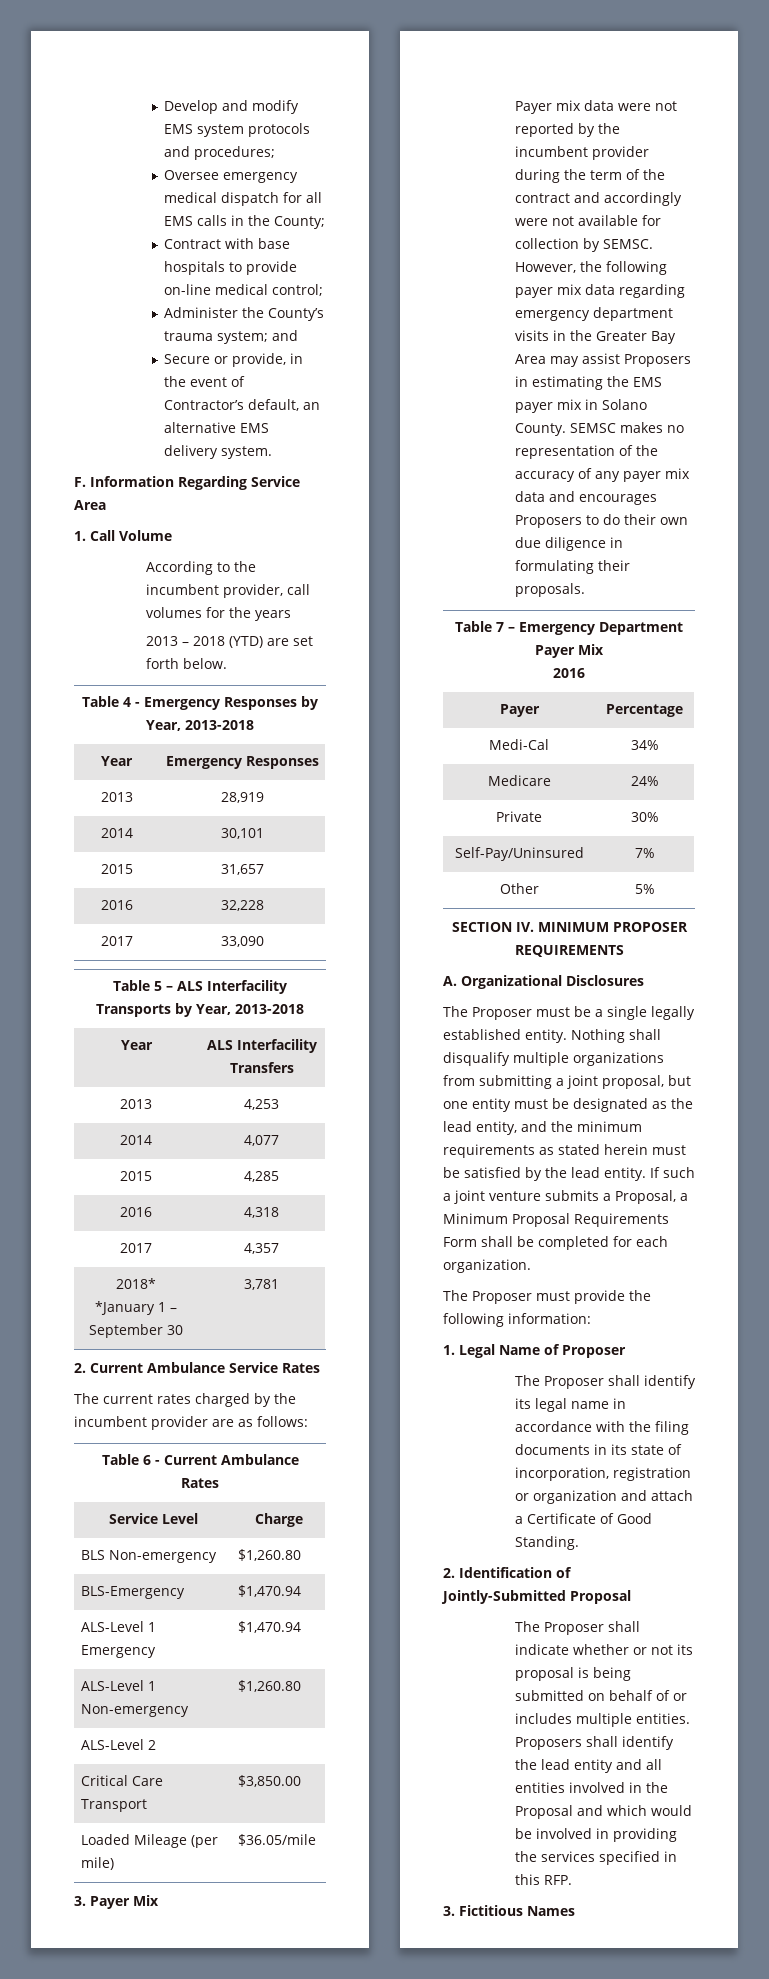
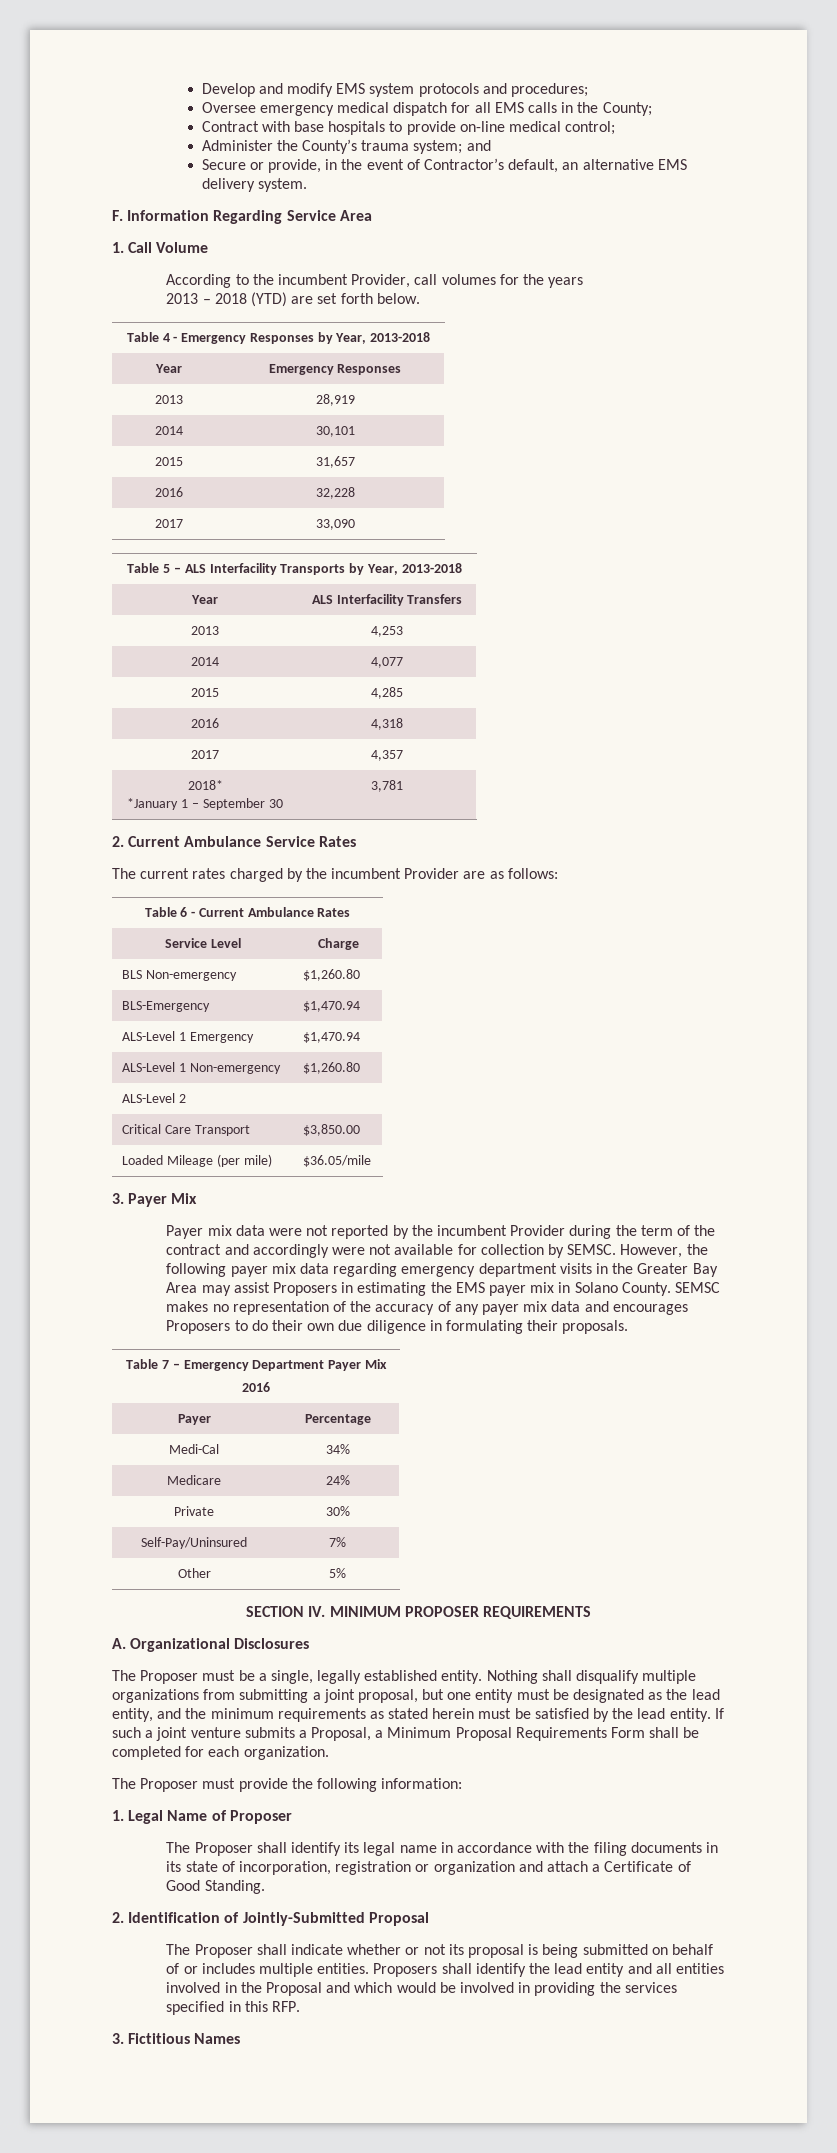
[222,584,283,598] provider, -> [351,274,411,288] Provider,
[151,1416,208,1430] provider -> [404,868,460,879] Provider
[591,146,649,160] provider -> [510,1225,566,1236] Provider
[607,1006,647,1020] single -> [270,1670,313,1684] single,

